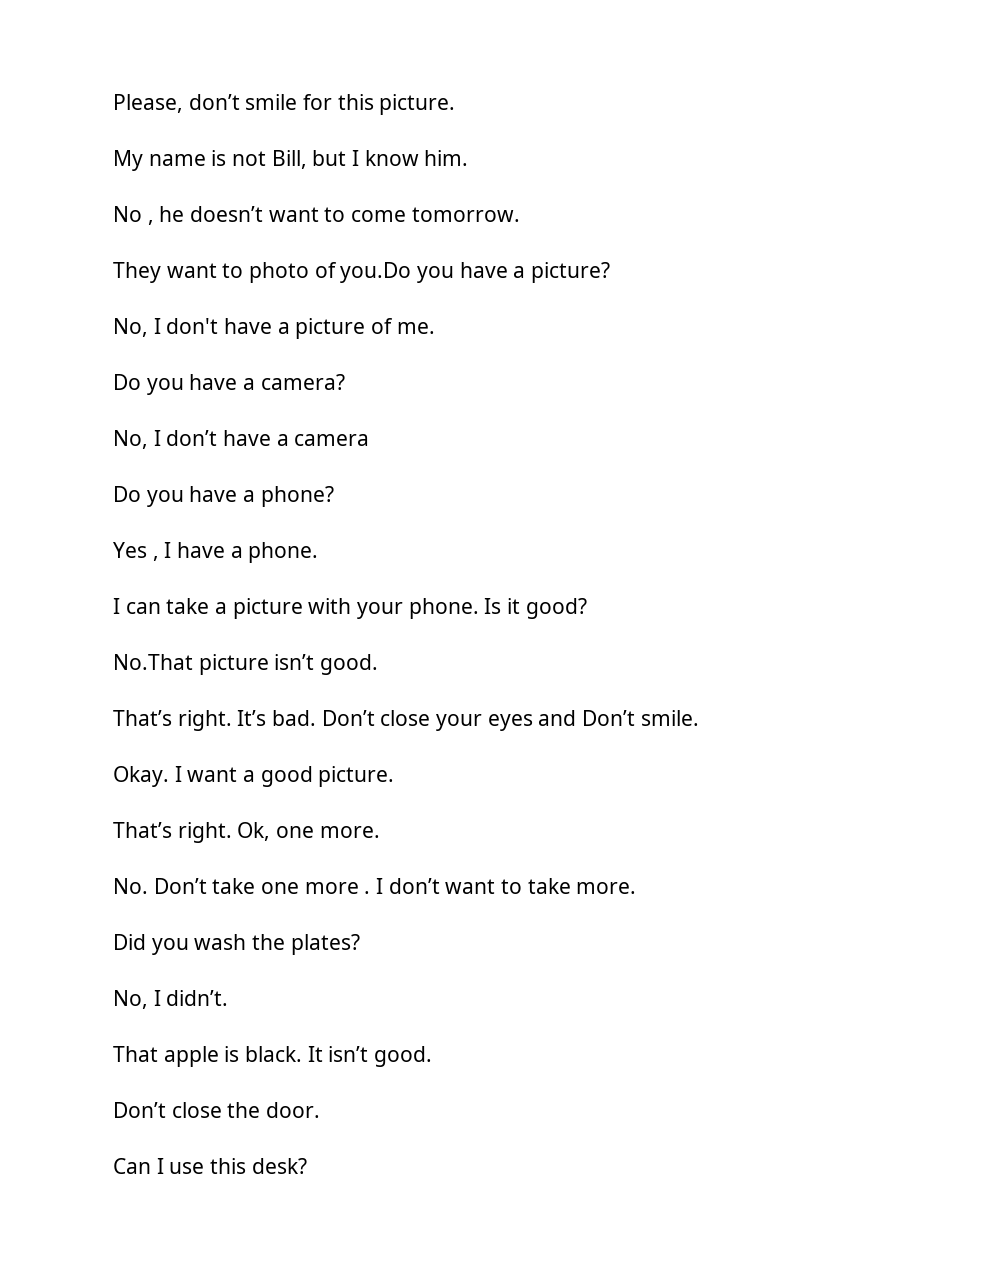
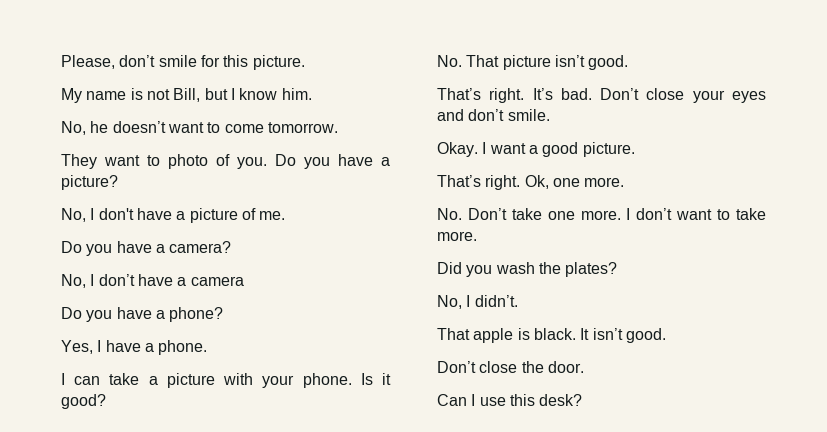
[113,206,154,225] No , -> [61,121,86,135] No,
[340,262,412,283] you.Do -> [237,154,296,169] you. Do
[113,542,159,561] Yes , -> [61,340,93,354] Yes,
[113,654,193,670] No.That -> [437,55,500,67] No. That
[582,710,636,726] Don’t -> [468,109,505,121] don’t
[304,882,371,894] more . -> [580,210,621,220] more.

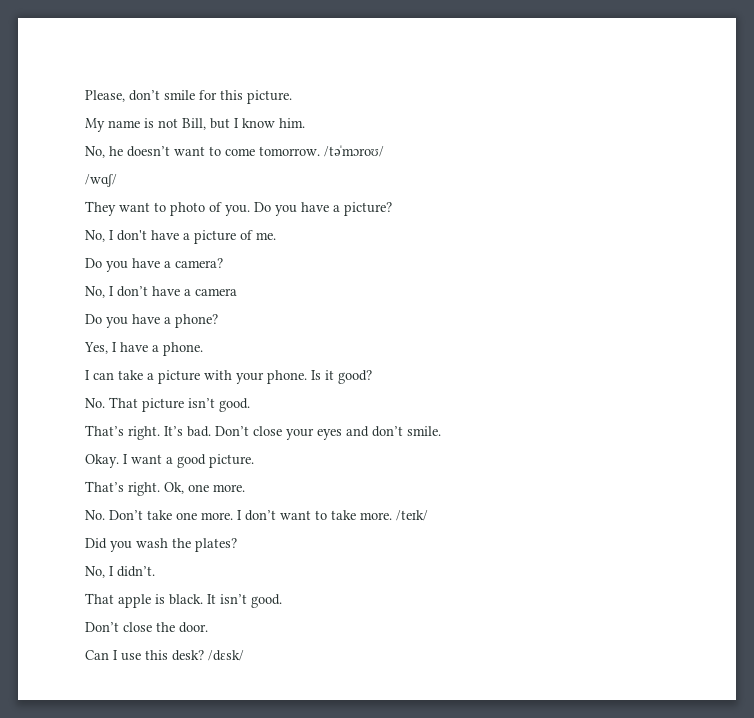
(338, 127) none -> [324,145,384,157] [85,174,117,187] /təˈmɔroʊ/ // /wɑʃ/
(477, 236) none -> [396,510,428,521] /teɪk/
(583, 400) none -> [208,650,244,661] /dɛsk/

